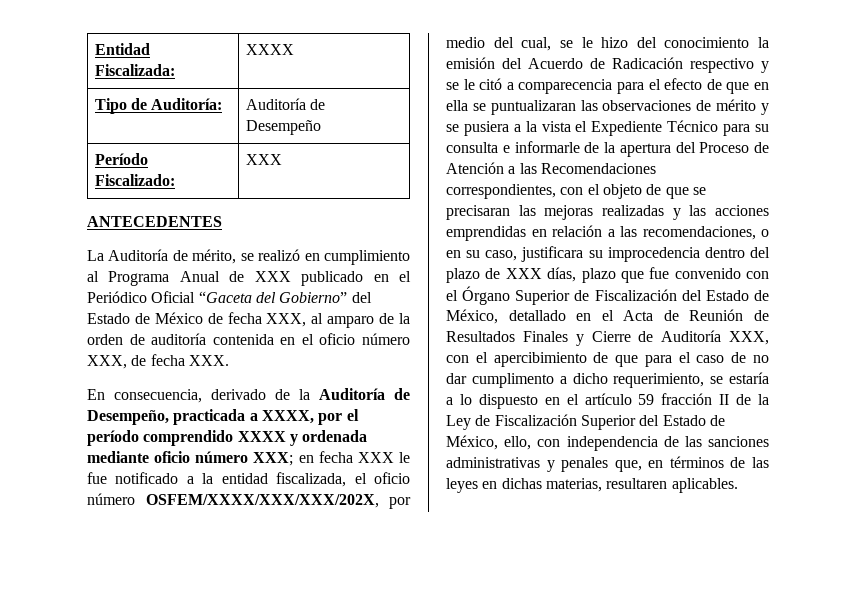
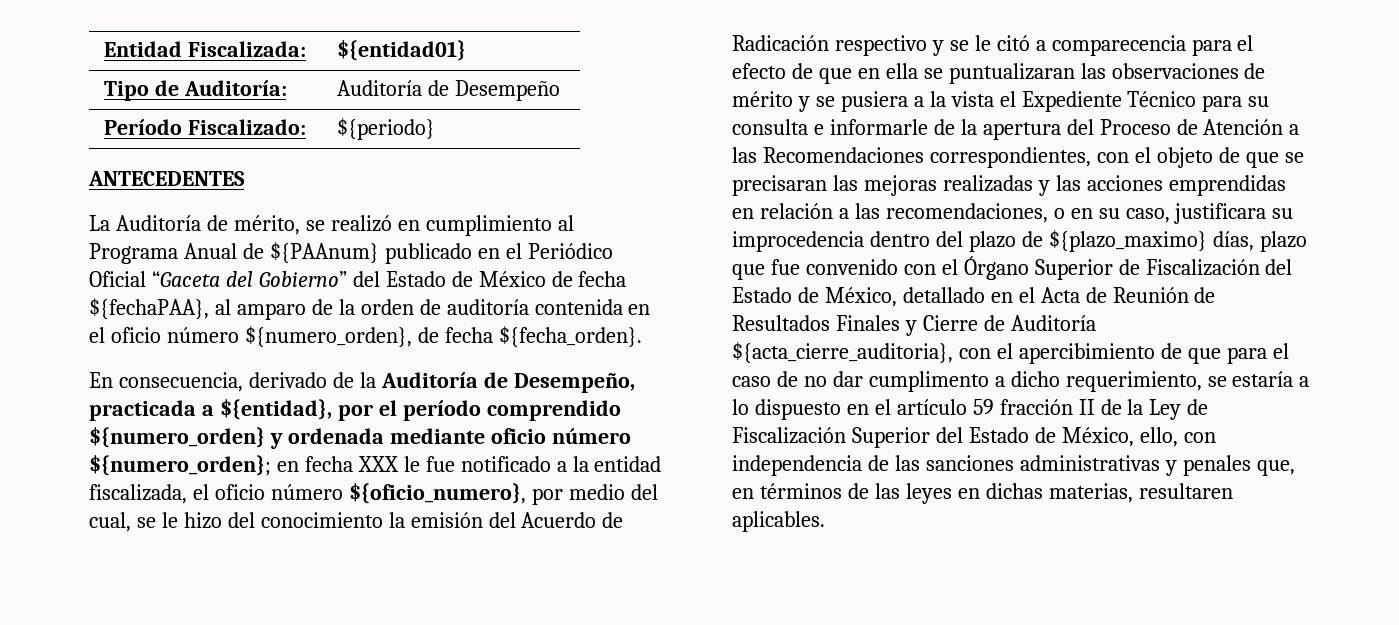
[245,44,294,55] XXXX -> [336,40,466,61] ${entidad01}
[245,154,282,165] XXX -> [336,118,435,140] ${periodo}
[254,271,291,282] XXX -> [269,242,379,264] ${PAAnum}
[266,313,307,327] XXX, -> [89,298,209,320] ${fechaPAA},
[87,354,229,369] XXX, de fecha XXX. -> [244,326,642,348] ${numero_orden}, de fecha ${fecha_orden}.
[261,410,314,424] XXXX, -> [219,399,332,420] ${entidad},
[237,431,286,442] XXXX -> [89,427,265,448] ${numero_orden}
[253,452,294,466] XXX; -> [89,455,271,476] ${numero_orden};
[145,494,379,508] OSFEM/XXXX/XXX/XXX/202X, -> [348,483,526,504] ${oficio_numero},
[505,268,542,279] XXX -> [1048,230,1207,252] ${plazo_maximo}
[729,331,769,345] XXX, -> [732,342,953,364] ${acta_cierre_auditoria},

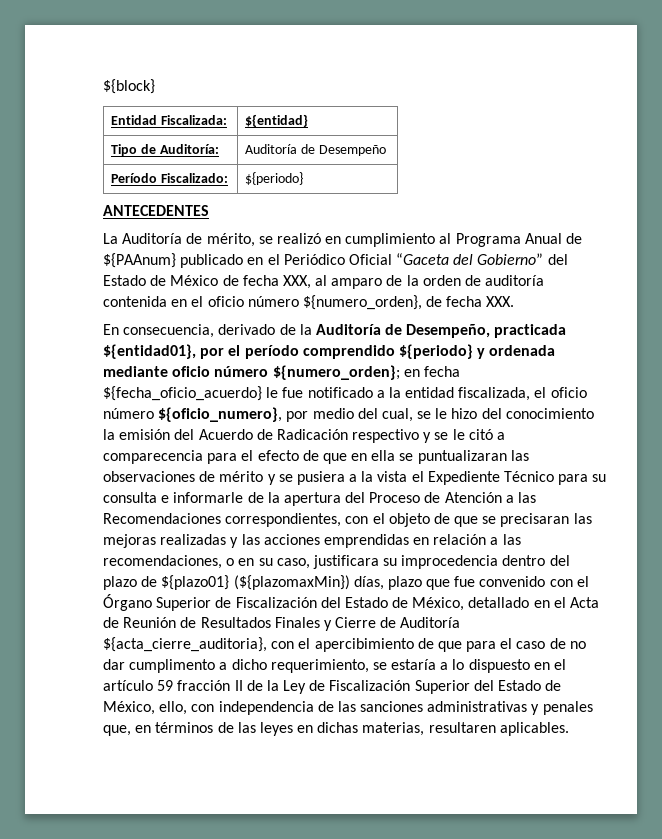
(103, 49) none -> [103,79,155,94] ${block} //
[336,40,466,61] ${entidad01} -> [245,114,309,127] ${entidad}
[89,298,209,320] ${fechaPAA}, -> [282,275,311,289] XXX,
[498,326,642,348] ${fecha_orden}. -> [486,296,515,307] XXX.
[201,399,332,420] a ${entidad}, -> [103,344,196,359] ${entidad01},
[89,427,265,448] ${numero_orden} -> [398,344,473,359] ${periodo}
[357,456,399,472] XXX -> [103,386,262,401] ${fecha_oficio_acuerdo}
[1048,230,1207,252] ${plazo_maximo} -> [161,575,350,590] ${plazo01} (${plazomaxMin})

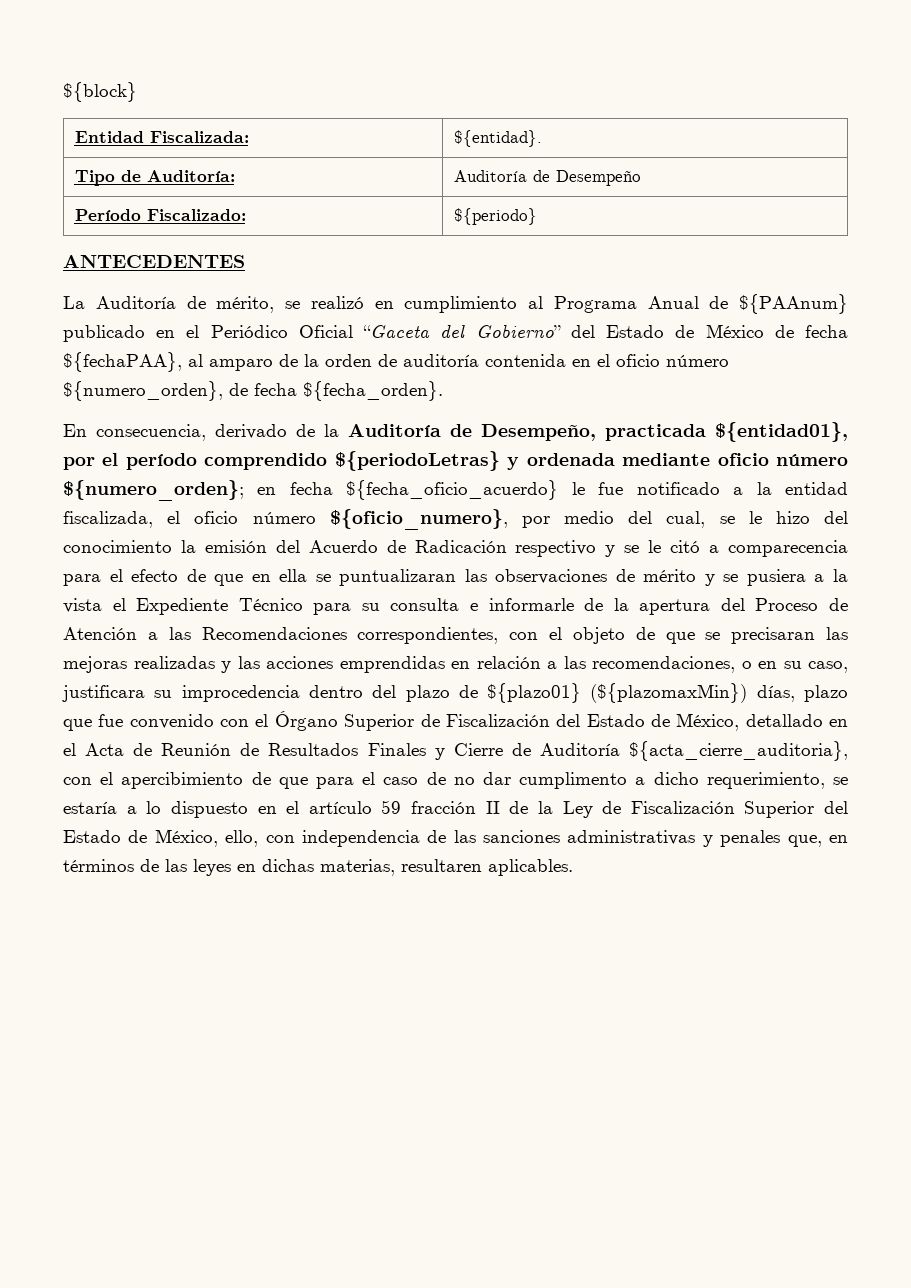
[245,114,309,127] ${entidad} -> [453,130,542,147] ${entidad}.
[282,275,311,289] XXX, -> [63,352,182,372] ${fechaPAA},
[486,296,515,307] XXX. -> [303,381,443,401] ${fecha_orden}.
[398,344,473,359] ${periodo} -> [334,451,500,471] ${periodoLetras}

